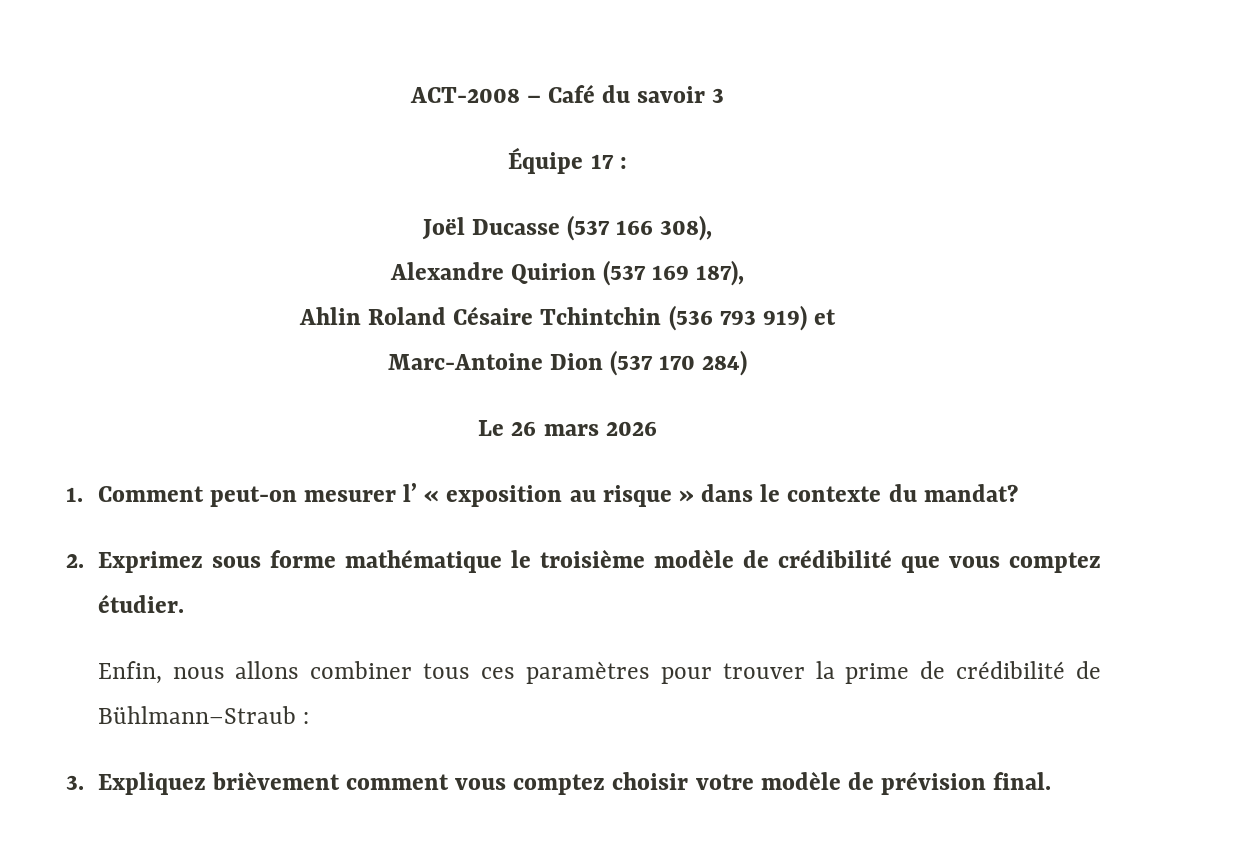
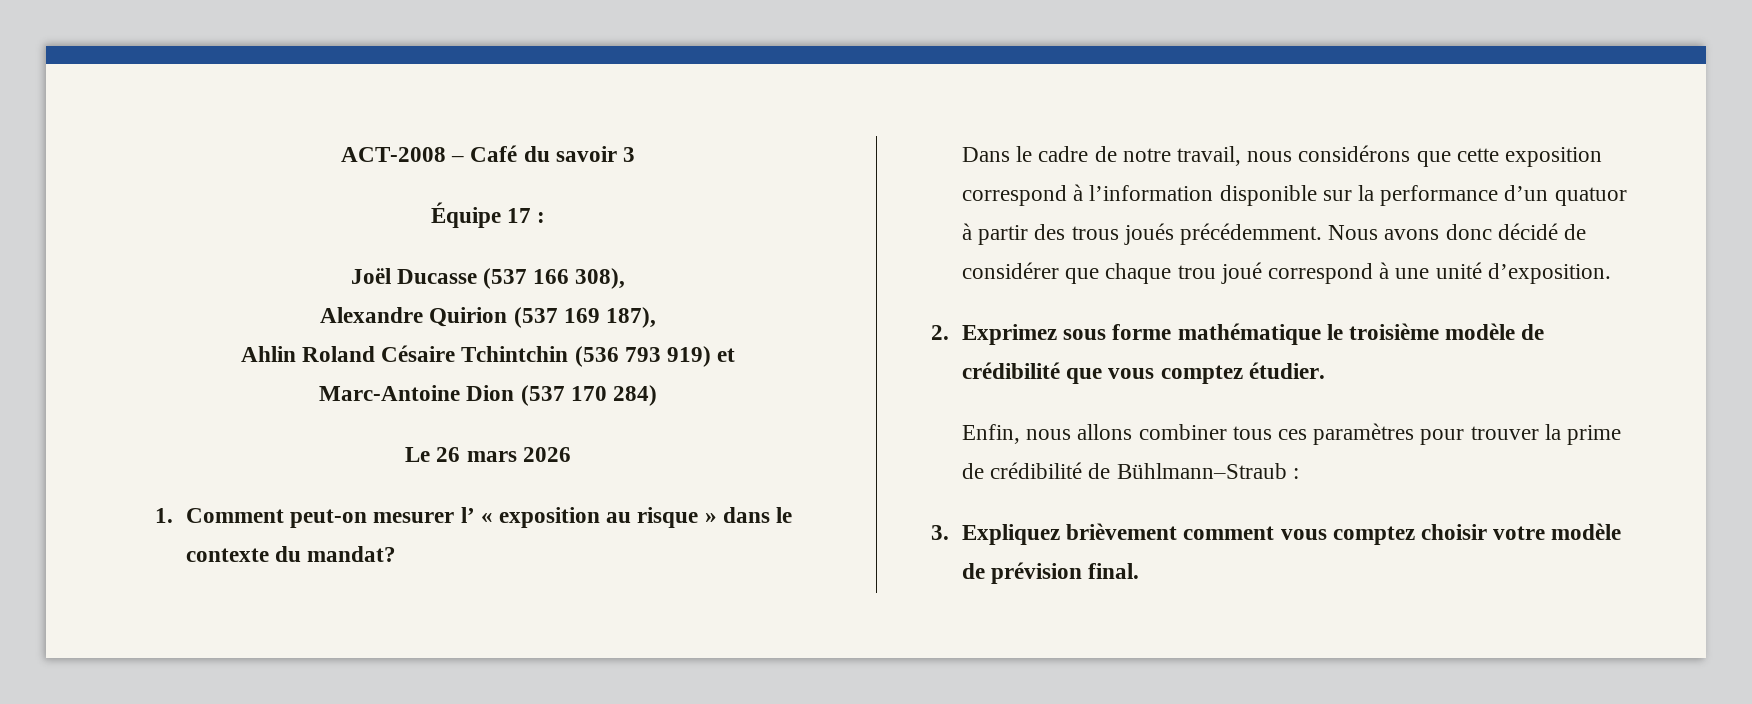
(1018, 493) none -> [962,145,1603,167] [962,184,1627,206] [962,223,1587,245] [962,262,1611,284] // Dans le cadre de notre travail, nous considérons que cette exposition correspond à l’information disponible sur la performance d’un quatuor à partir des trous joués précédemment. Nous avons donc décidé de considérer que chaque trou joué correspond à une unité d’exposition.

